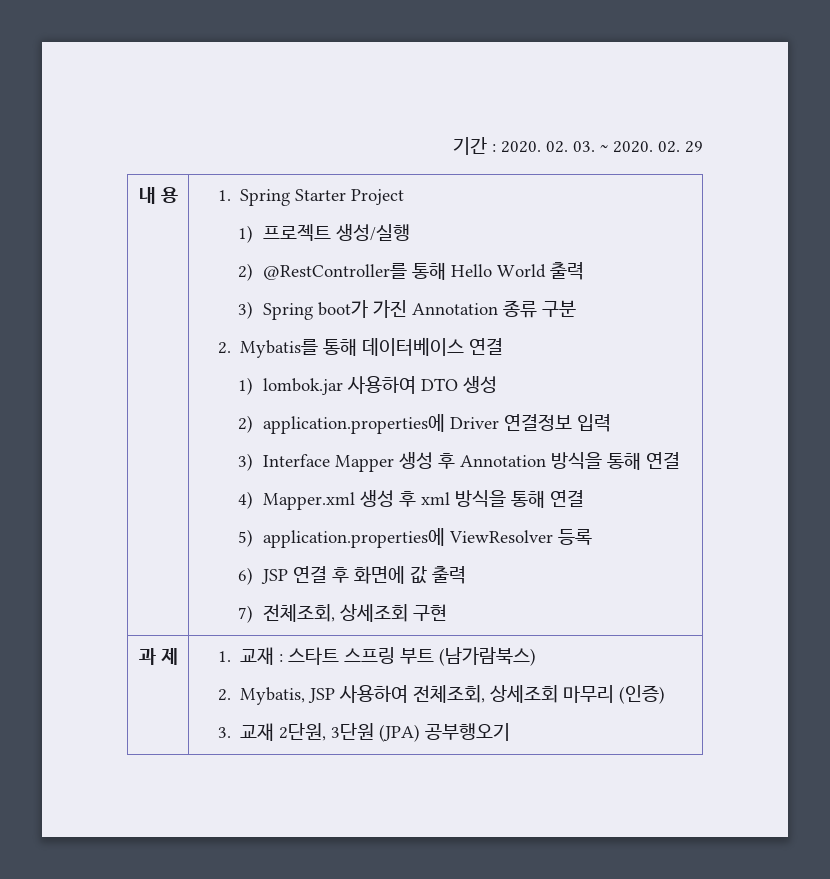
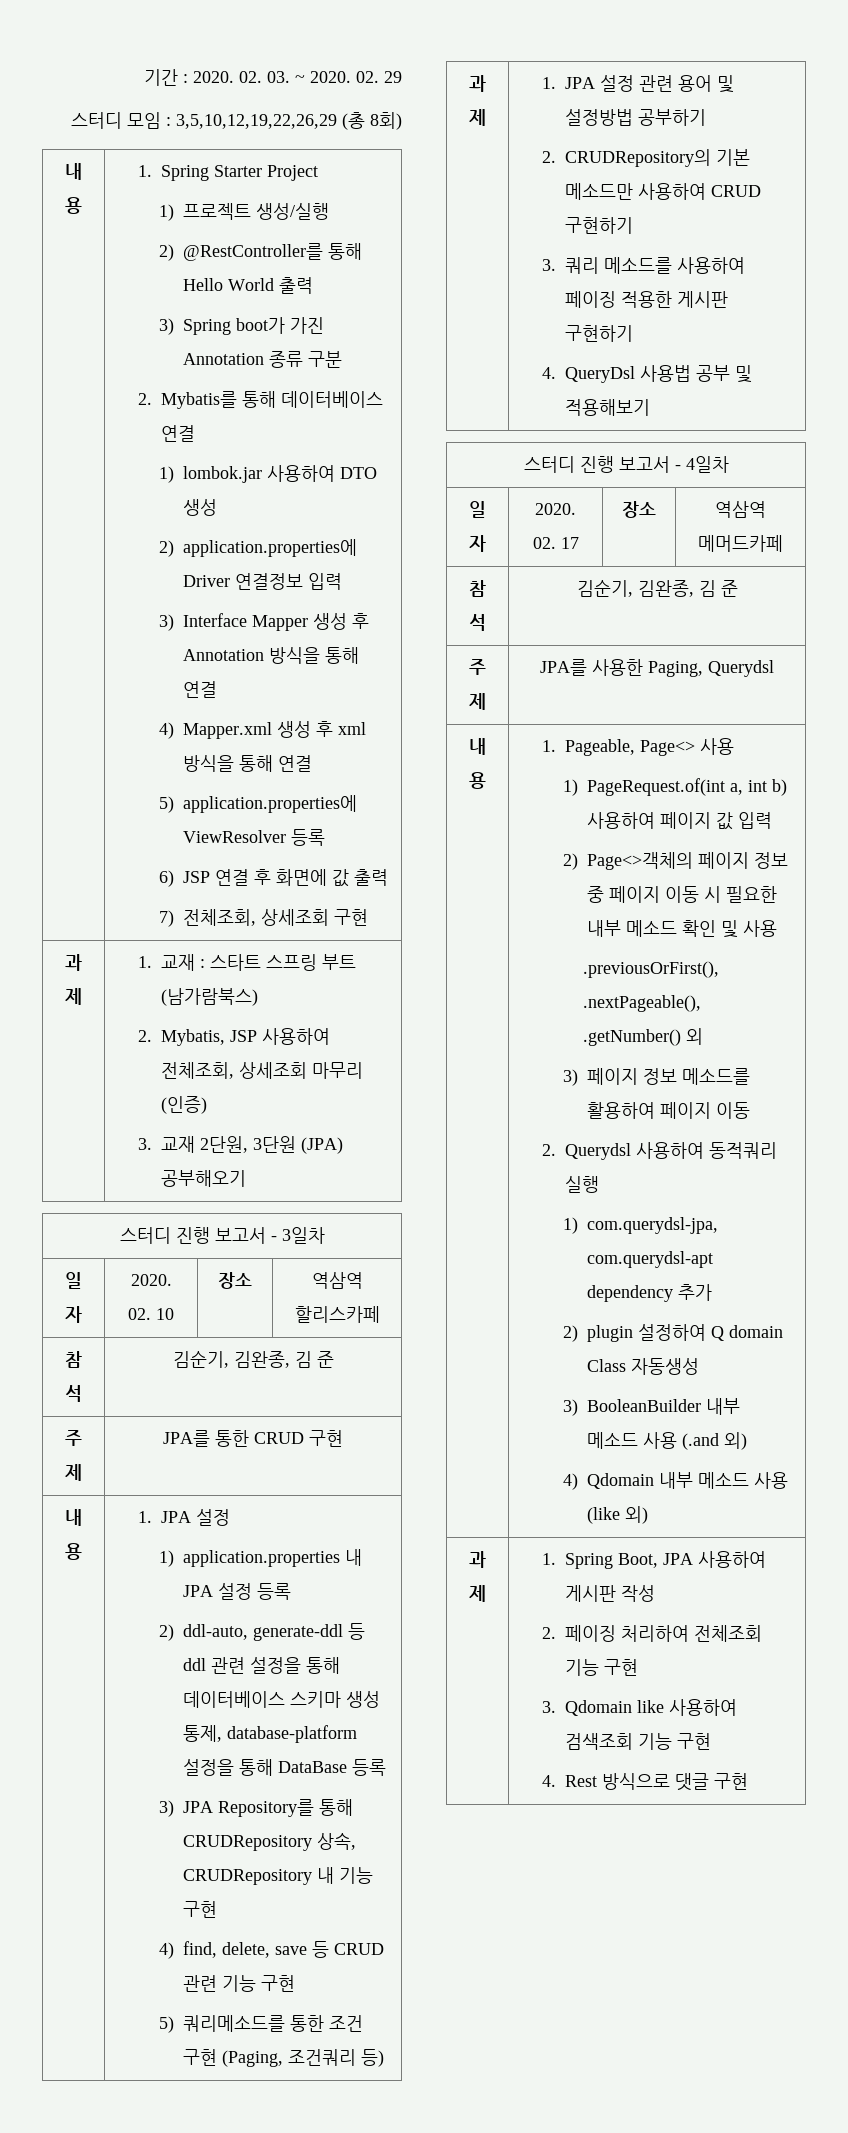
(703, 147) none -> [71,112,402,130] // 스터디 모임 : 3,5,10,12,19,22,26,29 (총 8회)
[425,723,511,741] 공부행오기 -> [161,1170,247,1187] [119,1227,325,1244] [65,1272,82,1289] [65,1306,82,1323] [130,1274,172,1286] [128,1308,174,1320] [218,1272,252,1289] [311,1272,363,1289] [294,1306,380,1323] [65,1351,82,1368] [65,1385,82,1402] [172,1350,334,1368] [65,1430,82,1446] [65,1464,82,1481] [163,1430,343,1447] [65,1509,82,1526] [65,1543,82,1560] [138,1509,231,1526] [158,1549,362,1567] [182,1583,291,1600] [158,1623,365,1641] [182,1657,340,1674] [182,1691,380,1708] [182,1725,357,1743] [182,1759,386,1776] [158,1799,353,1817] [182,1832,356,1851] [182,1867,373,1885] [182,1901,217,1918] [158,1941,384,1959] [182,1975,295,1992] [158,2015,363,2033] [182,2049,384,2067] [469,75,486,92] [469,109,486,126] [542,75,735,93] [565,109,707,126] [542,149,751,167] [565,183,762,200] [565,217,634,234] [542,257,746,274] [565,291,729,308] [565,325,634,342] [542,365,753,383] [565,399,651,416] [523,456,729,473] [469,501,486,518] [469,535,486,552] [535,503,576,515] [532,537,579,549] [622,501,656,518] [715,501,766,518] [698,535,783,552] [469,580,486,597] [469,614,486,631] [576,579,738,597] [469,659,486,675] [469,693,486,710] [540,659,774,677] [469,738,486,755] [469,772,486,789] [542,738,735,756] [562,778,787,796] [586,812,772,830] [562,852,788,870] [586,886,777,903] [586,920,777,938] [583,961,720,978] [583,995,702,1012] [583,1028,704,1046] [562,1068,750,1086] [586,1102,750,1119] [542,1142,778,1160] [565,1176,600,1193] [562,1217,718,1234] [586,1251,713,1268] [586,1284,712,1302] [562,1324,783,1342] [586,1358,699,1375] [562,1398,740,1416] [586,1432,747,1450] [562,1472,788,1490] [586,1506,648,1524] [469,1551,486,1568] [469,1585,486,1602] [542,1551,767,1569] [565,1585,656,1602] [542,1625,763,1642] [565,1659,639,1676] [542,1699,738,1716] [565,1733,712,1750] [542,1773,749,1791] 공부해오기 // 스터디 진행 보고서 - 3일차 // 일 자 | 2020. 02. 10 | 장소 | 역삼역 할리스카페 // 참 석 | 김순기, 김완종, 김 준 // 주 제 | JPA를 통한 CRUD 구현 // 내 용 | 1. JPA 설정 // 1) application.properties 내 JPA 설정 등록 // 2) ddl-auto, generate-ddl 등 ddl 관련 설정을 통해 데이터베이스 스키마 생성 통제, database-platform 설정을 통해 DataBase 등록 // 3) JPA Repository를 통해 CRUDRepository 상속, CRUDRepository 내 기능 구현 // 4) find, delete, save 등 CRUD 관련 기능 구현 // 5) 쿼리메소드를 통한 조건 구현 (Paging, 조건쿼리 등) // 과 제 | 1. JPA 설정 관련 용어 및 설정방법 공부하기 // 2. CRUDRepository의 기본 메소드만 사용하여 CRUD 구현하기 // 3. 쿼리 메소드를 사용하여 페이징 적용한 게시판 구현하기 // 4. QueryDsl 사용법 공부 및 적용해보기 // 스터디 진행 보고서 - 4일차 // 일 자 | 2020. 02. 17 | 장소 | 역삼역 메머드카페 // 참 석 | 김순기, 김완종, 김 준 // 주 제 | JPA를 사용한 Paging, Querydsl // 내 용 | 1. Pageable, Page<> 사용 // 1) PageRequest.of(int a, int b) 사용하여 페이지 값 입력 // 2) Page<>객체의 페이지 정보 중 페이지 이동 시 필요한 내부 메소드 확인 및 사용 // .previousOrFirst(), .nextPageable(), .getNumber() 외 // 3) 페이지 정보 메소드를 활용하여 페이지 이동 // 2. Querydsl 사용하여 동적쿼리 실행 // 1) com.querydsl-jpa, com.querydsl-apt dependency 추가 // 2) plugin 설정하여 Q domain Class 자동생성 // 3) BooleanBuilder 내부 메소드 사용 (.and 외) // 4) Qdomain 내부 메소드 사용 (like 외) // 과 제 | 1. Spring Boot, JPA 사용하여 게시판 작성 // 2. 페이징 처리하여 전체조회 기능 구현 // 3. Qdomain like 사용하여 검색조회 기능 구현 // 4. Rest 방식으로 댓글 구현

